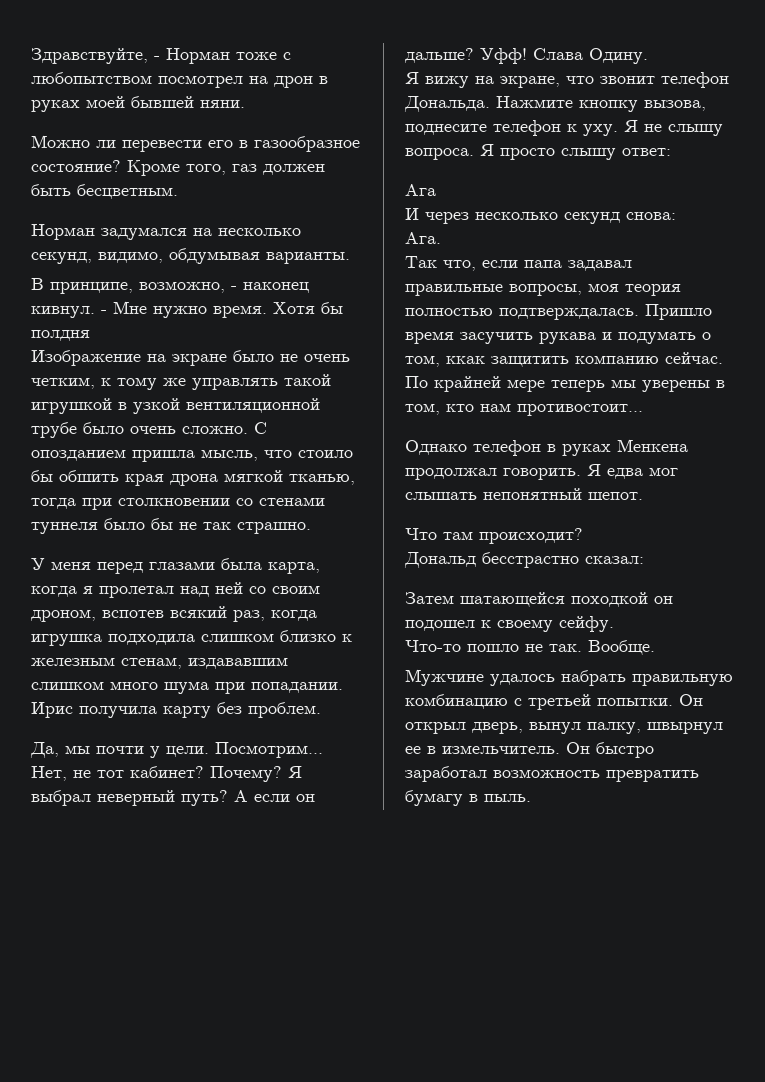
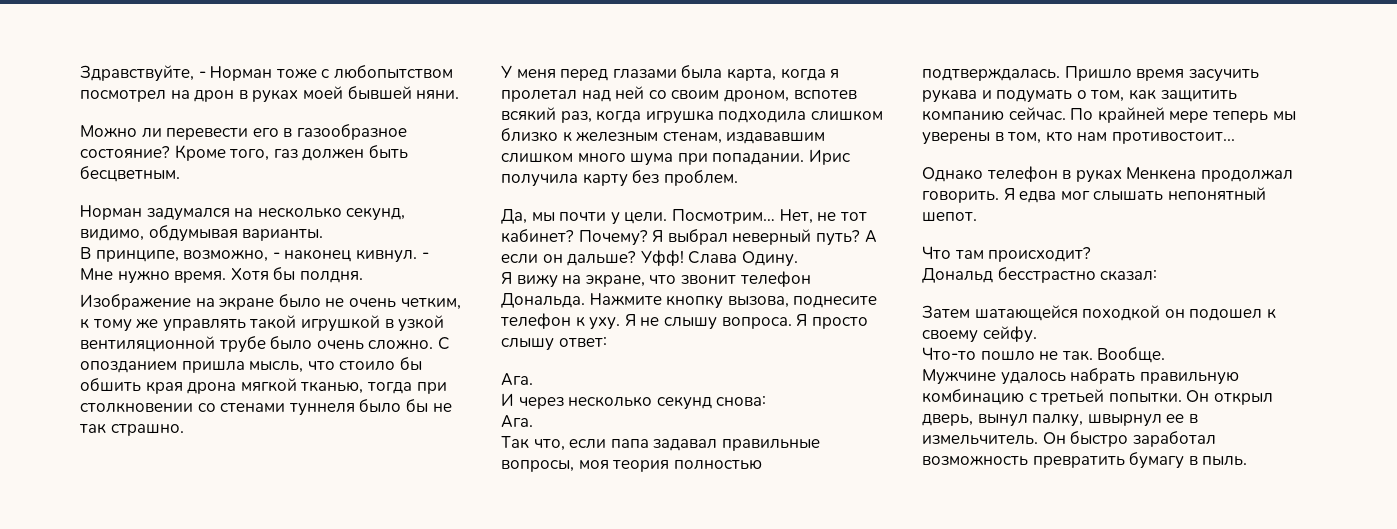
[31,330,90,341] полдня -> [299,271,363,283] полдня.
[405,184,436,196] Ага -> [501,373,533,386] Ага.
[446,356,485,364] ккак -> [1128,89,1156,100] как

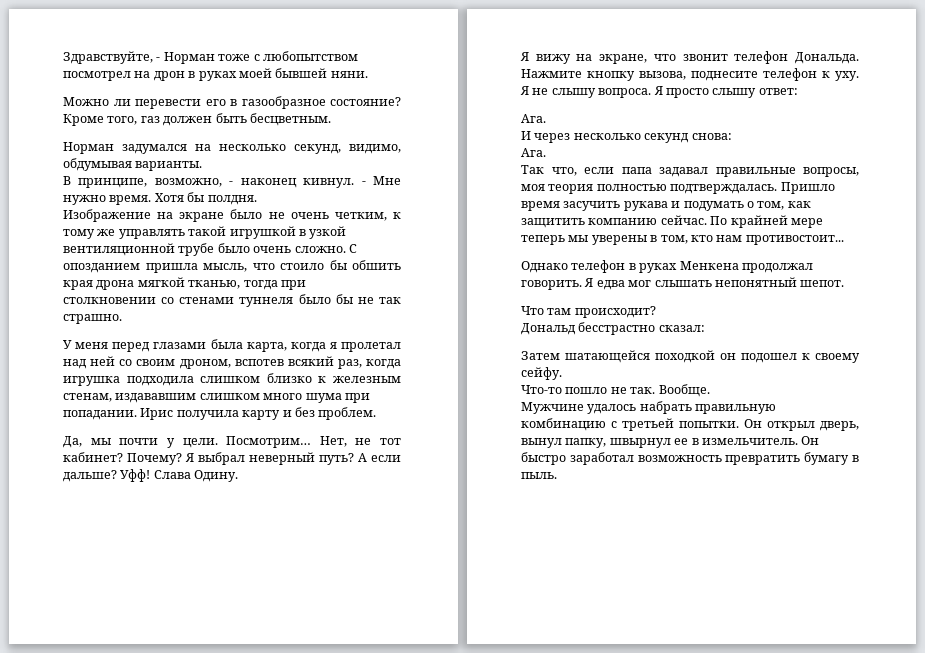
(628, 180) none -> [282,410,292,417] и
[542,254,563,263] он -> (401, 458) none
[1032,413,1084,427] палку, -> [565,438,607,448] папку,

